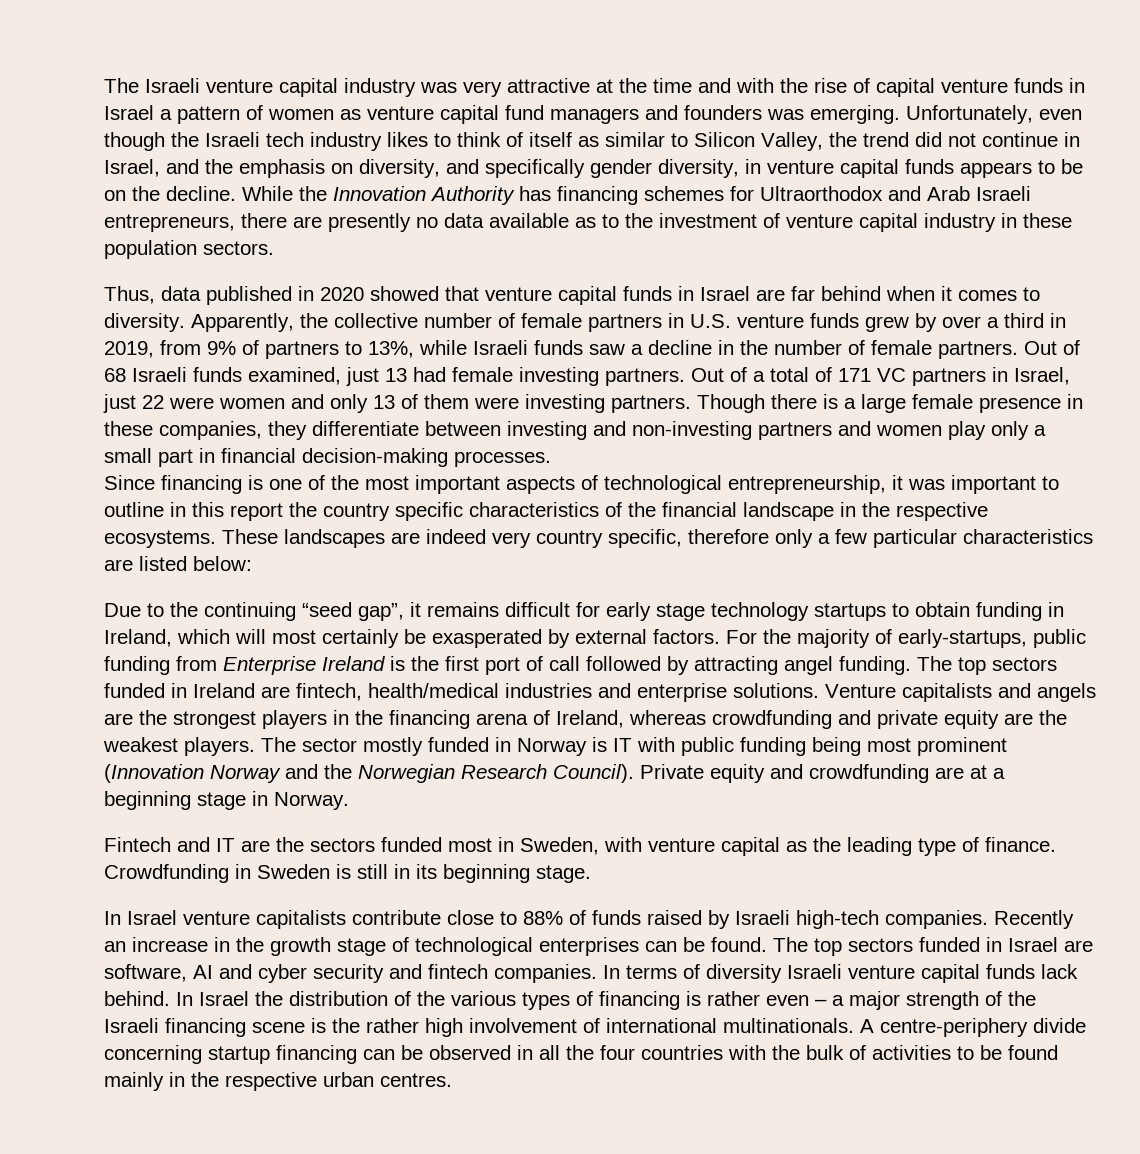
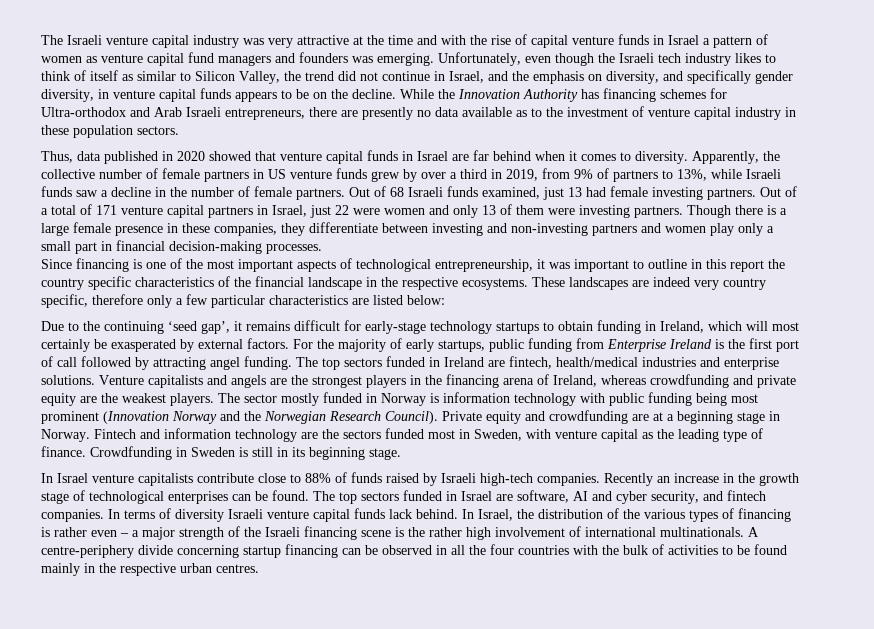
[760,186,883,201] Ultraorthodox -> [41,107,126,117] Ultra-orthodox
[690,314,731,328] U.S. -> [268,169,286,179] US
[877,368,906,382] VC -> [121,205,204,218] venture capital
[302,602,404,621] “seed gap”, -> [168,321,230,334] ‘seed gap’,
[606,602,705,621] early stage -> [365,321,426,334] early-stage
[898,629,1027,648] early-startups, -> [406,339,485,352] early startups,
[613,738,632,752] IT -> [443,392,576,406] information technology
(349, 801) // -> (90, 435) none
[216,838,235,852] IT -> [164,428,297,442] information technology
[313,964,384,983] security -> [651,491,699,504] security,
[199,991,249,1006] Israel -> [478,509,513,521] Israel,

